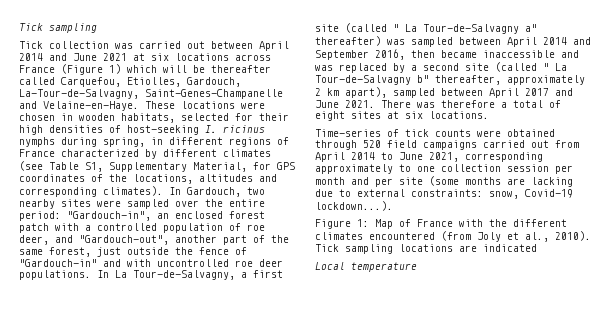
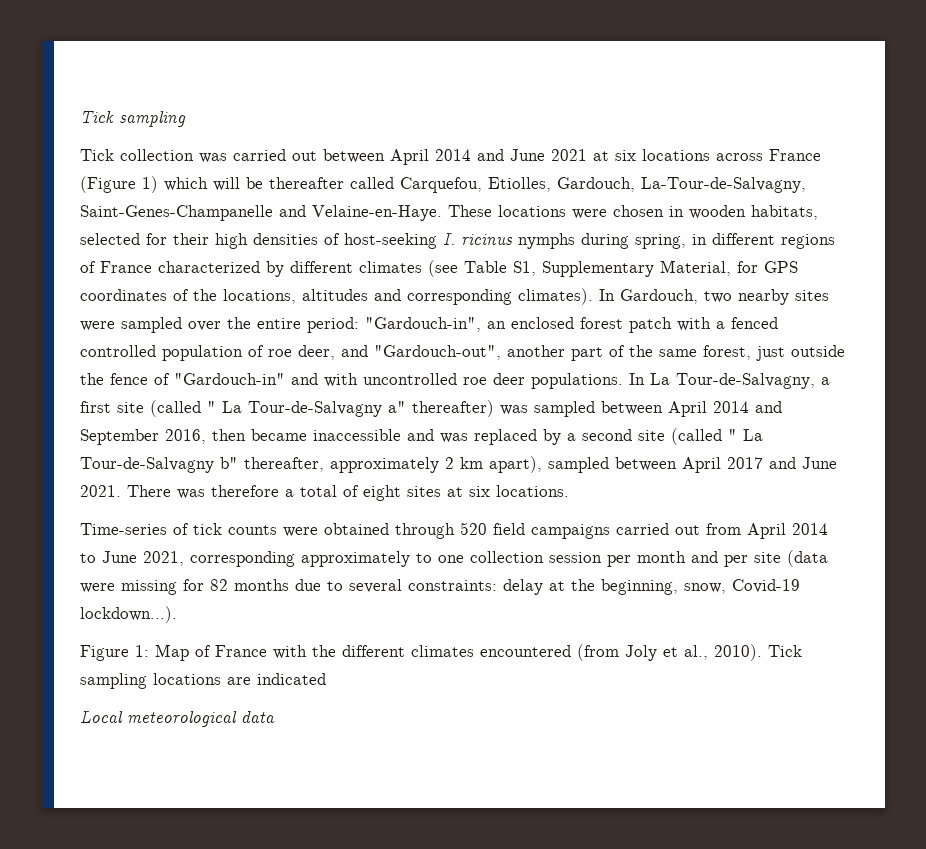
(91, 228) none -> [731,317,778,329] fenced
[429,176,573,187] [315,189,483,197] (some months are lacking due to external constraints: -> [787,550,828,567] [80,579,678,595] (data were missing for 82 months due to several constraints: delay at the beginning,
[351,262,417,272] temperature -> [127,711,275,727] meteorological data

